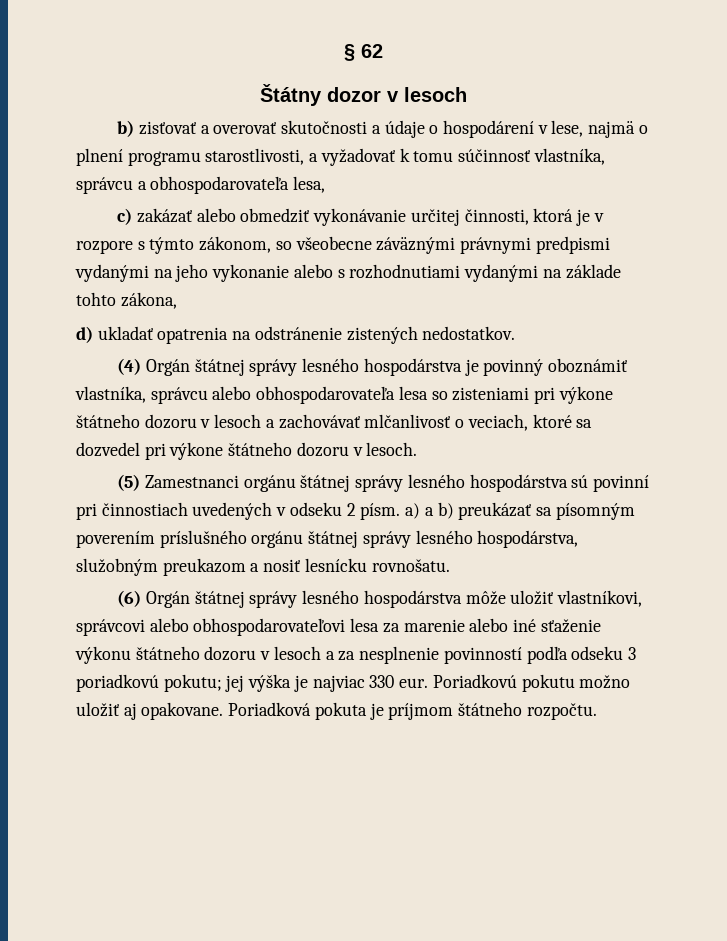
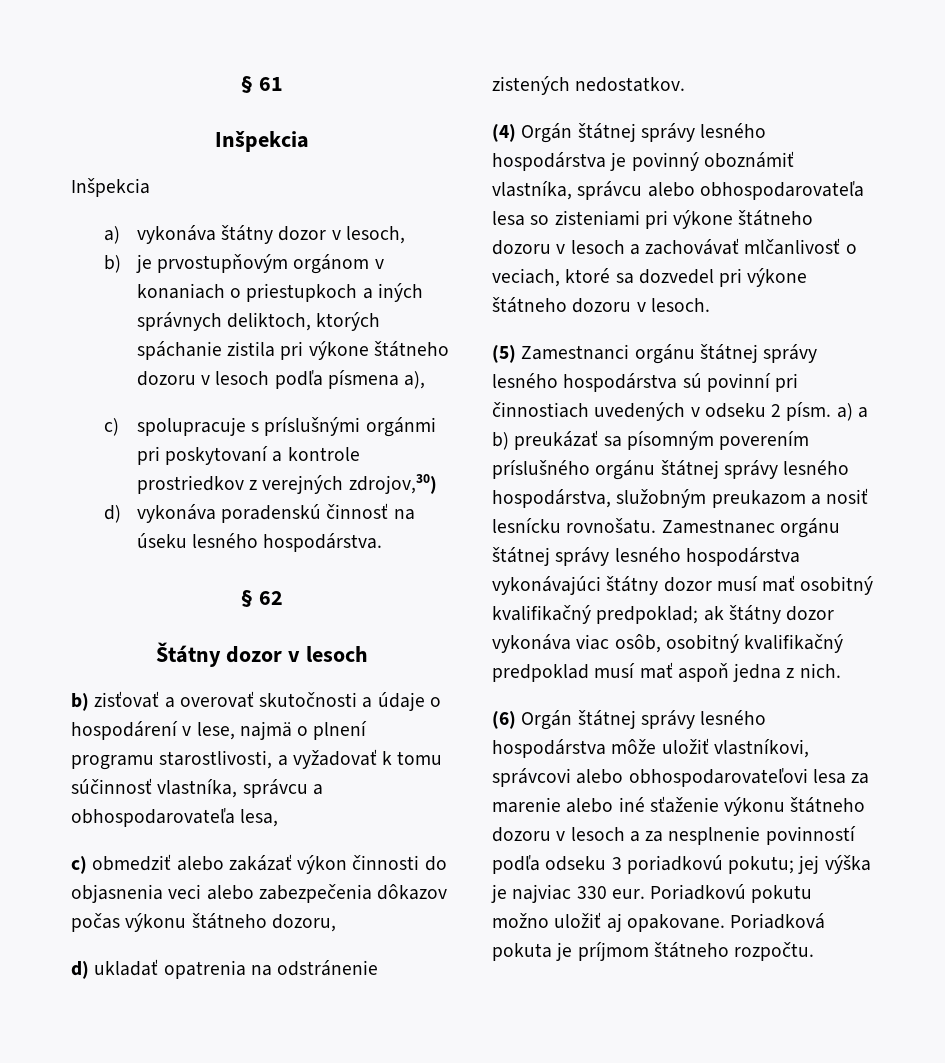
[344,44,355,61] § -> [241,76,283,93] [215,130,309,152] [71,178,150,197] [103,225,405,244] [103,254,384,274] [136,283,423,302] [136,312,381,331] [136,341,449,360] [136,370,426,389] [103,417,436,437] [136,446,360,465] [136,474,437,494] [103,503,415,523] [136,533,383,552] [241,590,254,607] § 61 // Inšpekcia // Inšpekcia // a) vykonáva štátny dozor v lesoch, // b) je prvostupňovým orgánom v konaniach o priestupkoch a iných správnych deliktoch, ktorých spáchanie zistila pri výkone štátneho dozoru v lesoch podľa písmena a), // c) spolupracuje s príslušnými orgánmi pri poskytovaní a kontrole prostriedkov z verejných zdrojov,30) // d) vykonáva poradenskú činnosť na úseku lesného hospodárstva. // §
[136,208,604,226] [76,236,610,254] [75,264,621,282] [76,292,177,309] zakázať alebo obmedziť vykonávanie určitej činnosti, ktorá je v rozpore s týmto zákonom, so všeobecne záväznými právnymi predpismi vydanými na jeho vykonanie alebo s rozhodnutiami vydanými na základe tohto zákona, -> [92,854,447,874] [71,884,448,903] [71,913,336,932] obmedziť alebo zakázať výkon činnosti do objasnenia veci alebo zabezpečenia dôkazov počas výkonu štátneho dozoru,
(450, 565) none -> [661,518,840,538] [492,547,800,566] [492,575,874,595] [492,605,835,624] [492,634,844,653] [492,662,841,682] Zamestnanec orgánu štátnej správy lesného hospodárstva vykonávajúci štátny dozor musí mať osobitný kvalifikačný predpoklad; ak štátny dozor vykonáva viac osôb, osobitný kvalifikačný predpoklad musí mať aspoň jedna z nich.

